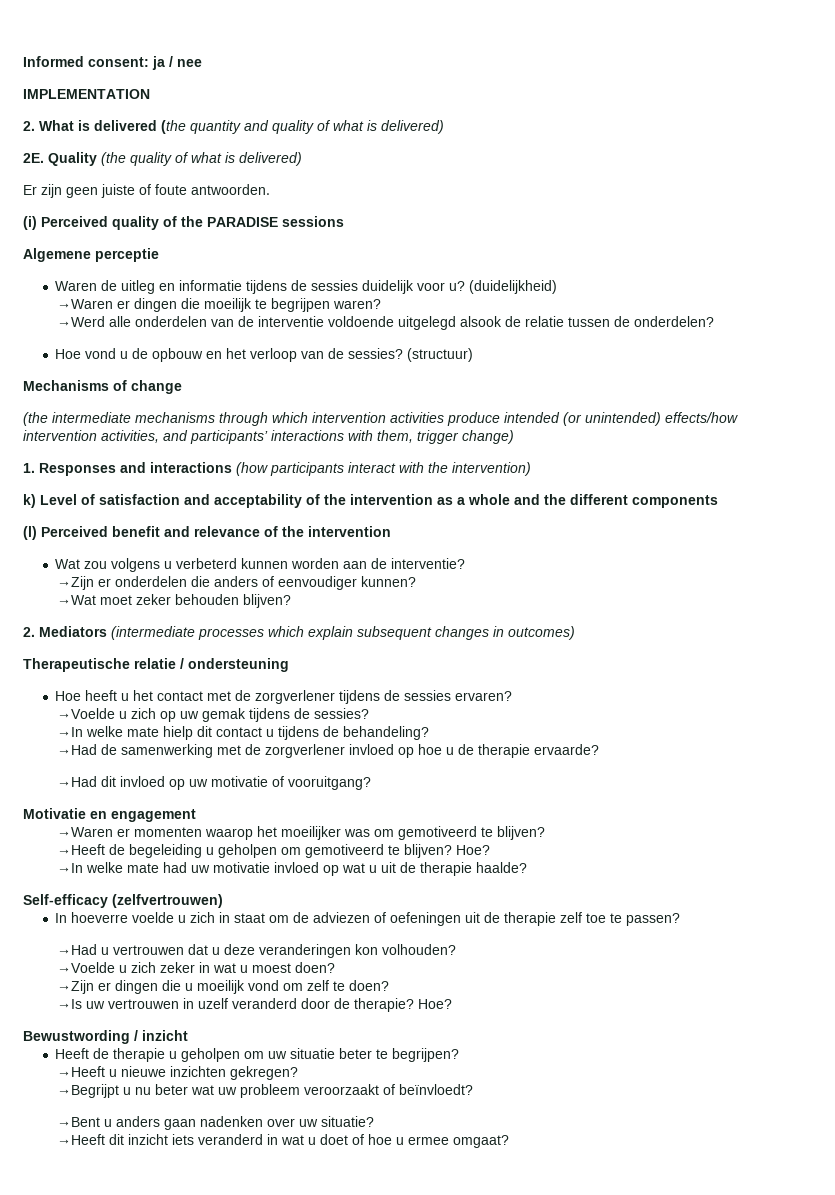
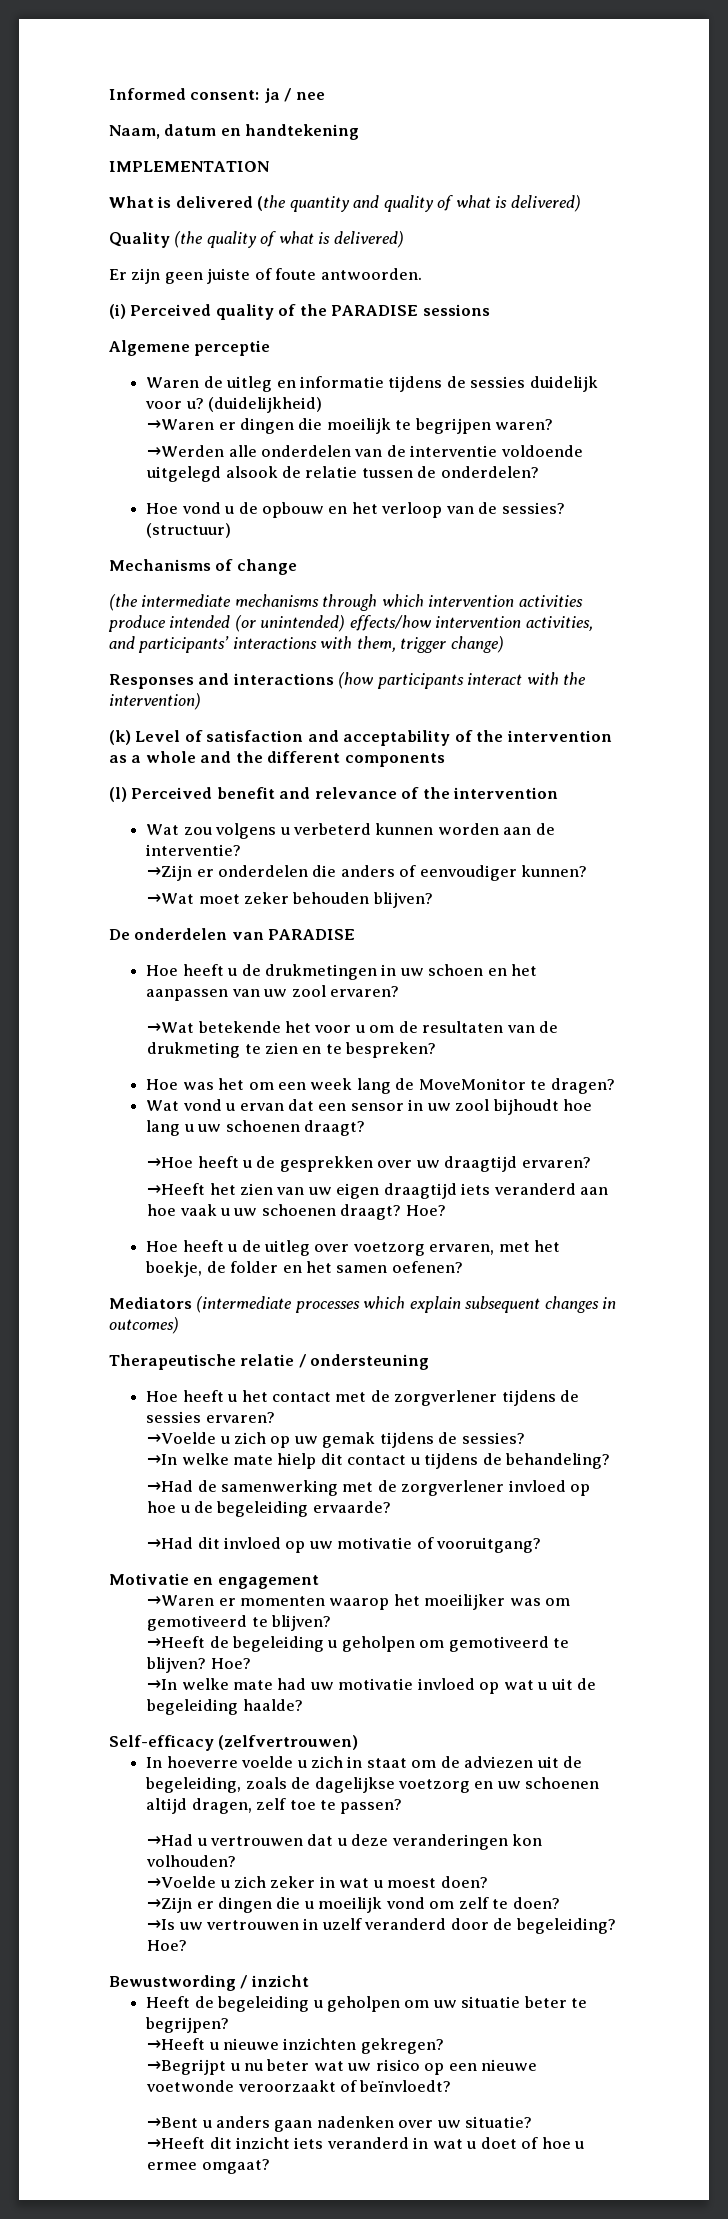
(202, 63) none -> [109,124,360,140] // Naam, datum en handtekening
[23,121,35,131] 2. -> (269, 166) none
[23,153,44,163] 2E. -> (581, 203) none
[56,316,105,327] →Werd -> [147,445,225,457] →Werden
[23,463,35,473] 1. -> (504, 644) none
[23,494,36,508] k) -> [109,730,131,745] (k)
[23,627,35,637] 2. -> [109,928,356,940] [146,964,538,980] [146,985,399,1001] [147,1021,559,1033] [147,1042,437,1058] [146,1078,615,1094] [146,1099,593,1115] [146,1120,365,1136] [147,1156,591,1172] [147,1183,609,1199] [147,1204,446,1220] [146,1240,561,1256] [145,1261,463,1277] De onderdelen van PARADISE // Hoe heeft u de drukmetingen in uw schoen en het aanpassen van uw zool ervaren? // →Wat betekende het voor u om de resultaten van de drukmeting te zien en te bespreken? // Hoe was het om een week lang de MoveMonitor te dragen? // Wat vond u ervan dat een sensor in uw zool bijhoudt hoe lang u uw schoenen draagt? // →Hoe heeft u de gesprekken over uw draagtijd ervaren? // →Heeft het zien van uw eigen draagtijd iets veranderd aan hoe vaak u uw schoenen draagt? Hoe? // Hoe heeft u de uitleg over voetzorg ervaren, met het boekje, de folder en het samen oefenen? //
[477,744,530,758] therapie -> [216,1501,309,1517] begeleiding
[419,862,472,876] therapie -> [146,1699,239,1715] begeleiding
[374,912,557,926] of oefeningen uit de therapie -> [536,1756,583,1768] [145,1777,600,1793] [146,1798,252,1814] uit de begeleiding, zoals de dagelijkse voetzorg en uw schoenen altijd dragen,
[353,998,414,1012] therapie? -> [515,1918,616,1934] begeleiding?
[113,1048,166,1062] therapie -> [217,1996,310,2012] begeleiding
[239,1084,300,1098] probleem -> [375,2059,538,2075] [146,2080,235,2092] risico op een nieuwe voetwonde

